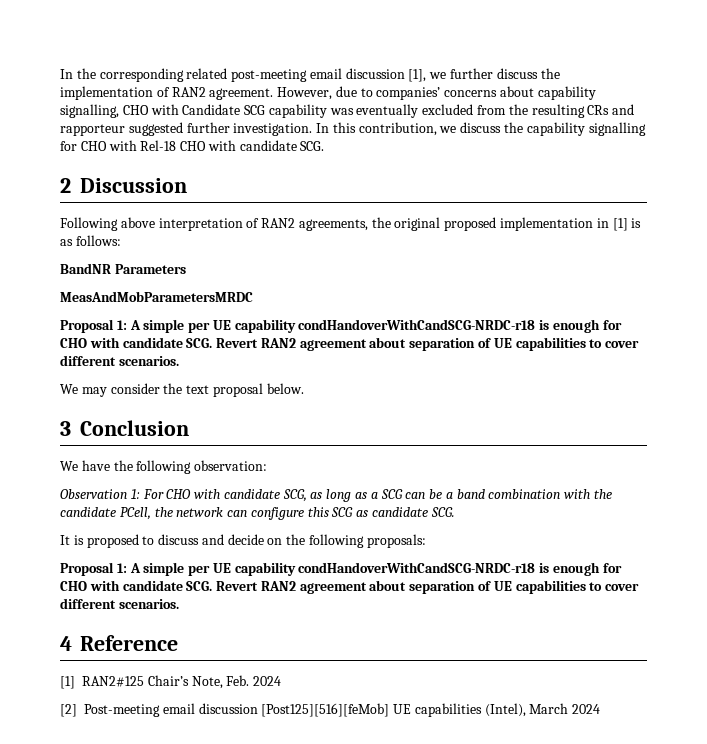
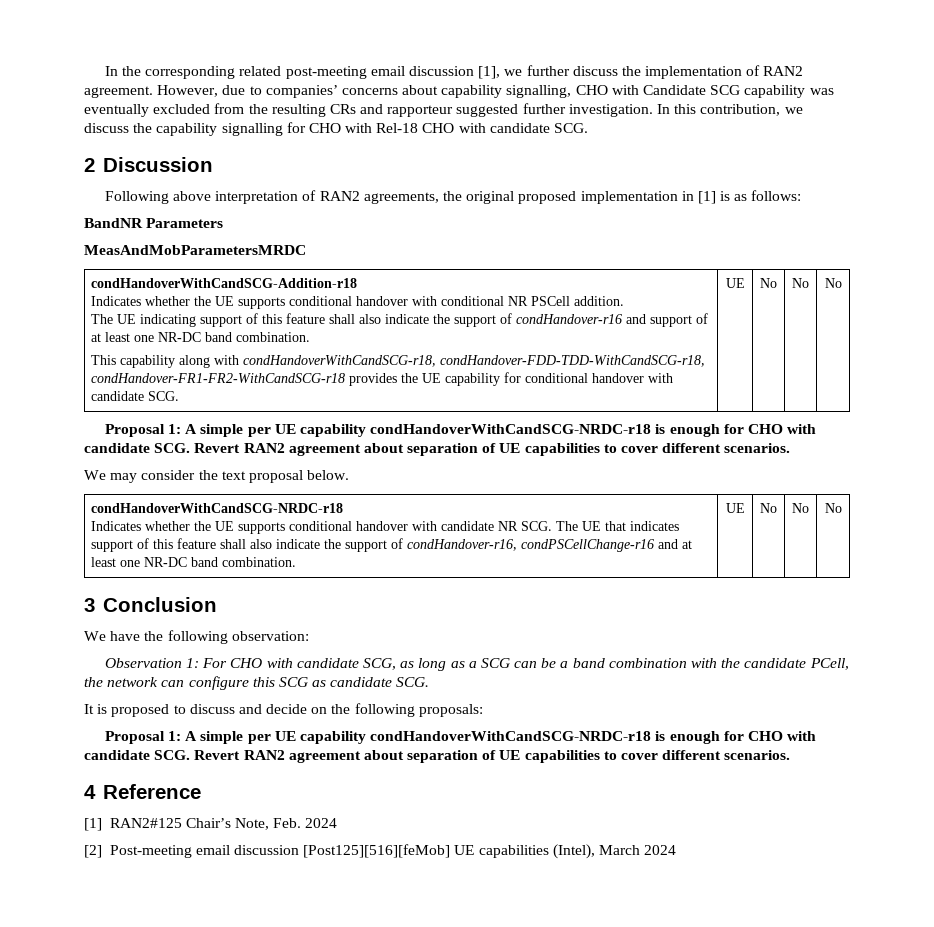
(253, 296) none -> [91,278,358,288] [91,296,625,309] [91,313,709,327] [91,332,311,342] [91,355,706,368] [91,372,674,386] [91,391,180,401] [725,278,745,288] [760,278,777,288] [792,278,809,288] [824,278,842,288] // condHandoverWithCandSCG-Addition-r18 // Indicates whether the UE supports conditional handover with conditional NR PSCell addition. // The UE indicating support of this feature shall also indicate the support of condHandover-r16 and support of at least one NR-DC band combination. // This capability along with condHandoverWithCandSCG-r18, condHandover-FDD-TDD-WithCandSCG-r18, condHandover-FR1-FR2-WithCandSCG-r18 provides the UE capability for conditional handover with candidate SCG. | UE | No | No | No
(304, 388) none -> [91,503,344,513] [91,521,680,534] [91,538,693,552] [91,557,297,567] [725,503,745,513] [760,503,777,513] [792,503,809,513] [824,503,842,513] // condHandoverWithCandSCG-NRDC-r18 // Indicates whether the UE supports conditional handover with candidate NR SCG. The UE that indicates support of this feature shall also indicate the support of condHandover-r16, condPSCellChange-r16 and at least one NR-DC band combination. | UE | No | No | No

